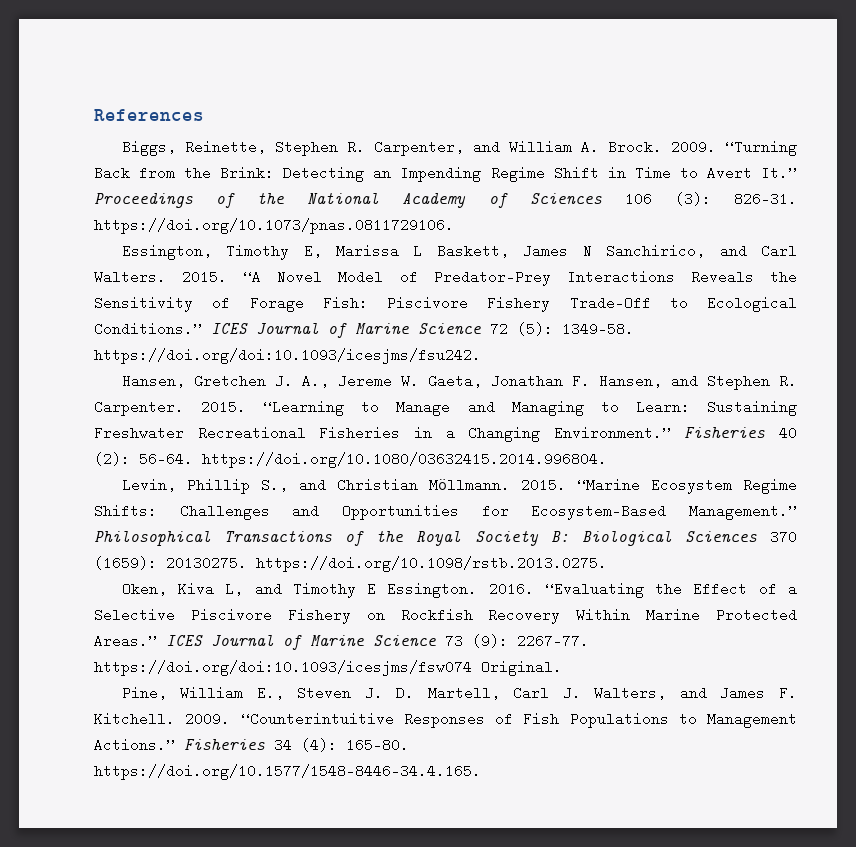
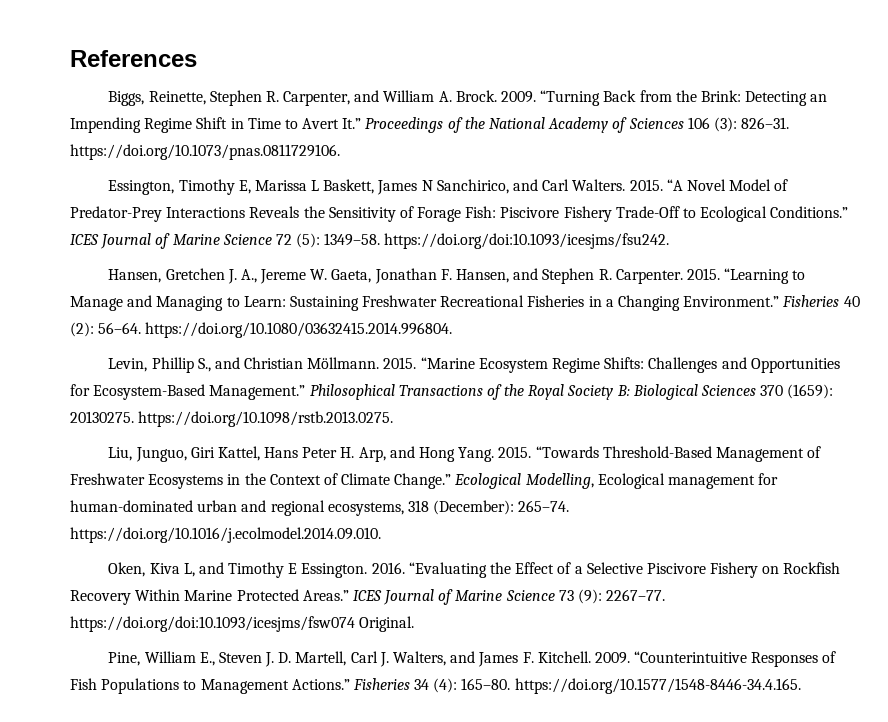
(607, 564) none -> [108,446,822,462] [70,473,779,489] [70,500,570,516] [70,527,381,543] // Liu, Junguo, Giri Kattel, Hans Peter H. Arp, and Hong Yang. 2015. “Towards Threshold-Based Management of Freshwater Ecosystems in the Context of Climate Change.” Ecological Modelling, Ecological management for human-dominated urban and regional ecosystems, 318 (December): 265–74. https://doi.org/10.1016/j.ecolmodel.2014.09.010.

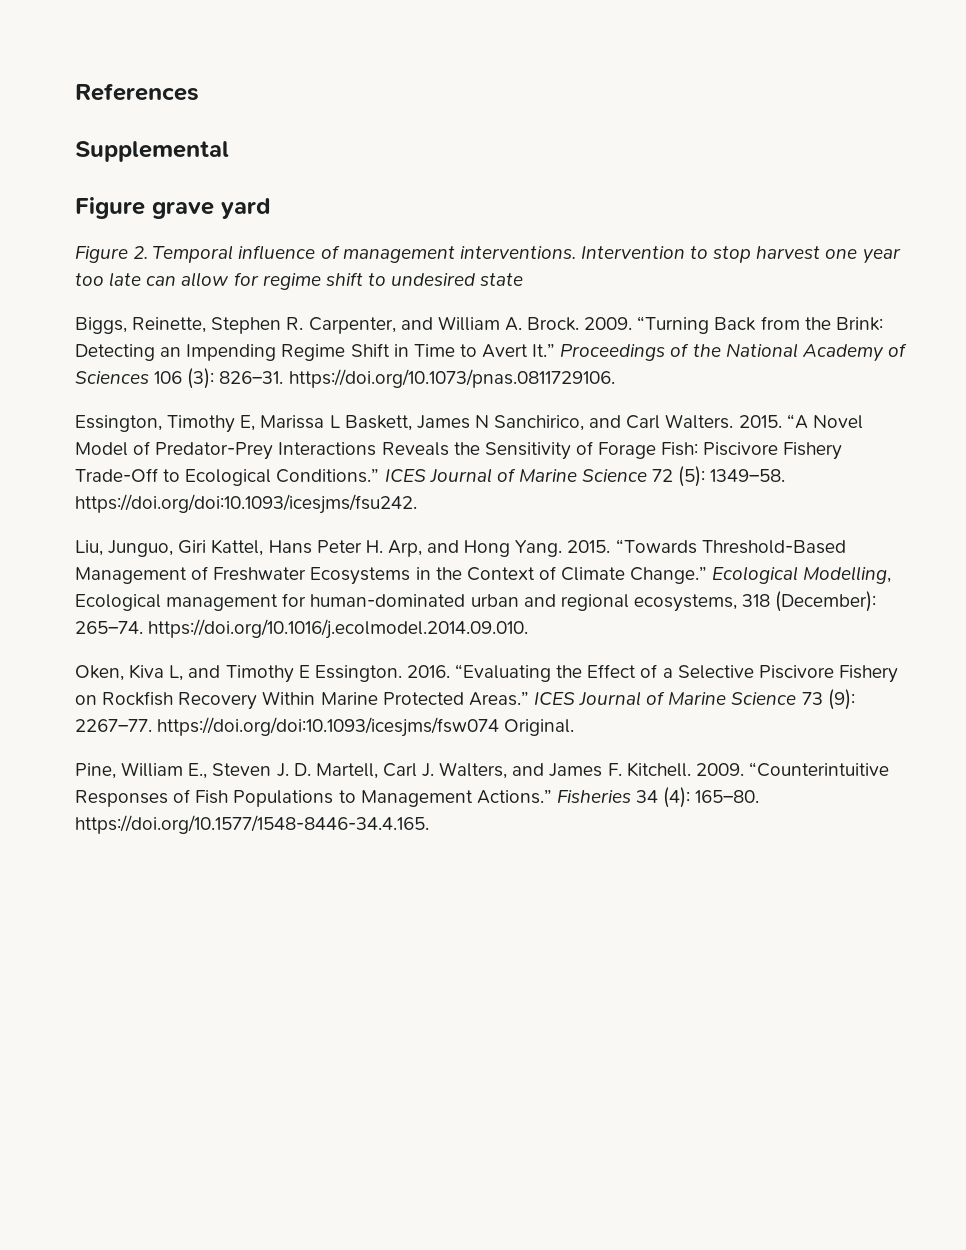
(197, 58) none -> [75,141,229,162] [75,197,271,219] [75,245,901,264] [75,272,524,290] // Supplemental // Figure grave yard // Figure 2. Temporal influence of management interventions. Intervention to stop harvest one year too late can allow for regime shift to undesired state
[108,268,806,284] [70,295,860,311] [70,322,453,338] [108,357,840,373] [70,384,834,400] [70,411,394,427] // Hansen, Gretchen J. A., Jereme W. Gaeta, Jonathan F. Hansen, and Stephen R. Carpenter. 2015. “Learning to Manage and Managing to Learn: Sustaining Freshwater Recreational Fisheries in a Changing Environment.” Fisheries 40 (2): 56–64. https://doi.org/10.1080/03632415.2014.996804. // Levin, Phillip S., and Christian Möllmann. 2015. “Marine Ecosystem Regime Shifts: Challenges and Opportunities for Ecosystem-Based Management.” Philosophical Transactions of the Royal Society B: Biological Sciences 370 (1659): 20130275. https://doi.org/10.1098/rstb.2013.0275. -> (417, 504) none

